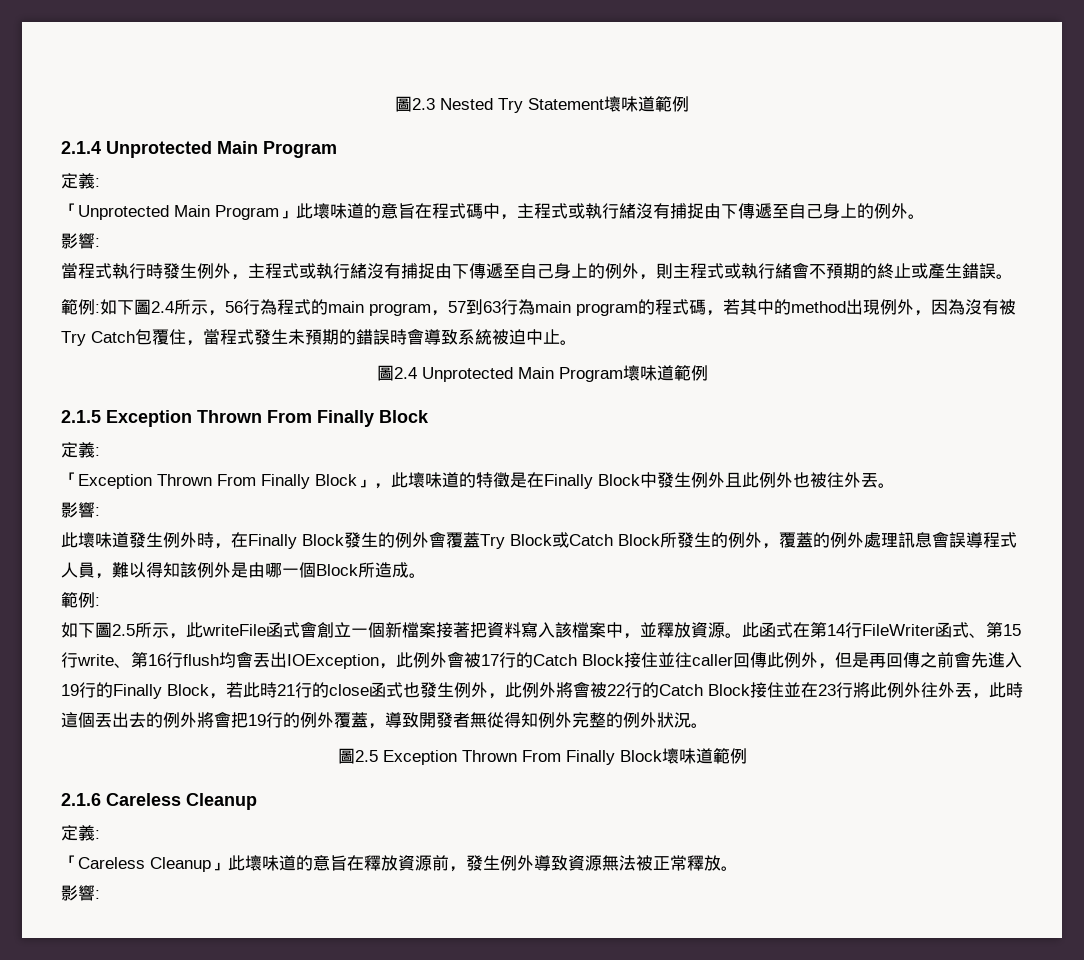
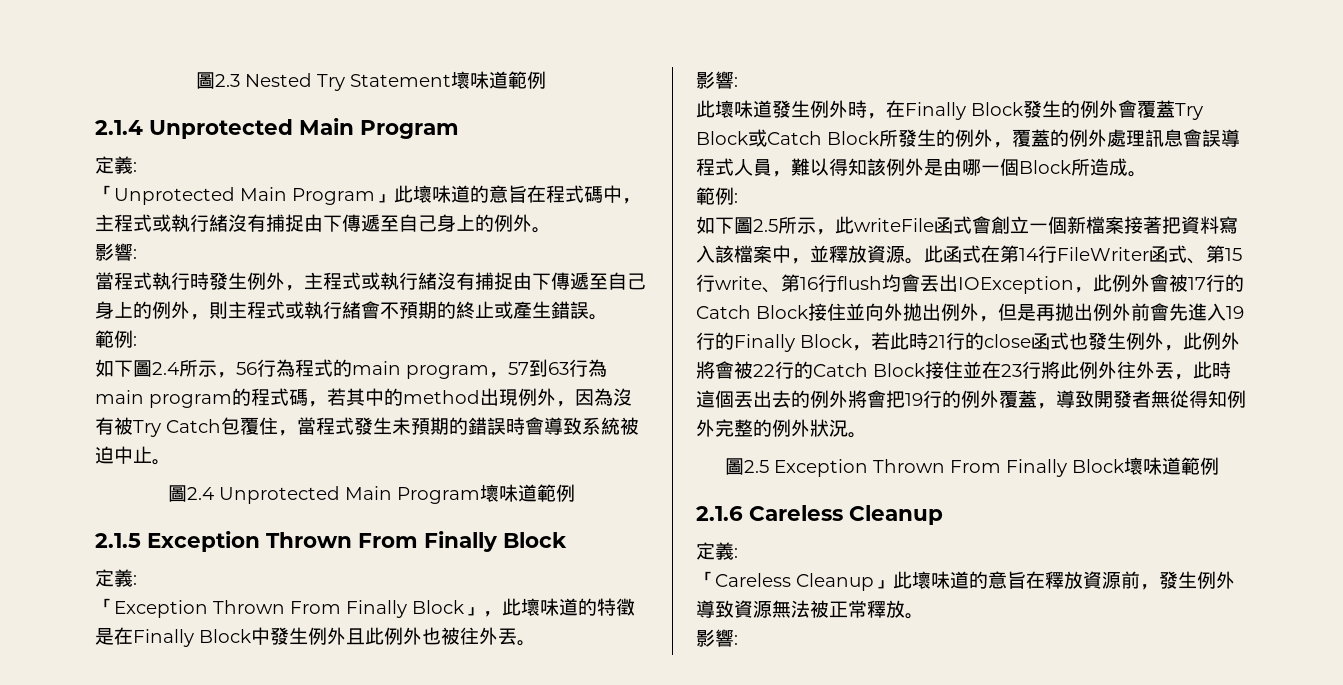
(100, 308) none -> (137, 341) //
[675,652,784,668] 往caller回傳此 -> [865,303,941,321] 向外拋出
[886,652,937,668] 回傳之 -> [1055,303,1131,321] 拋出例外

